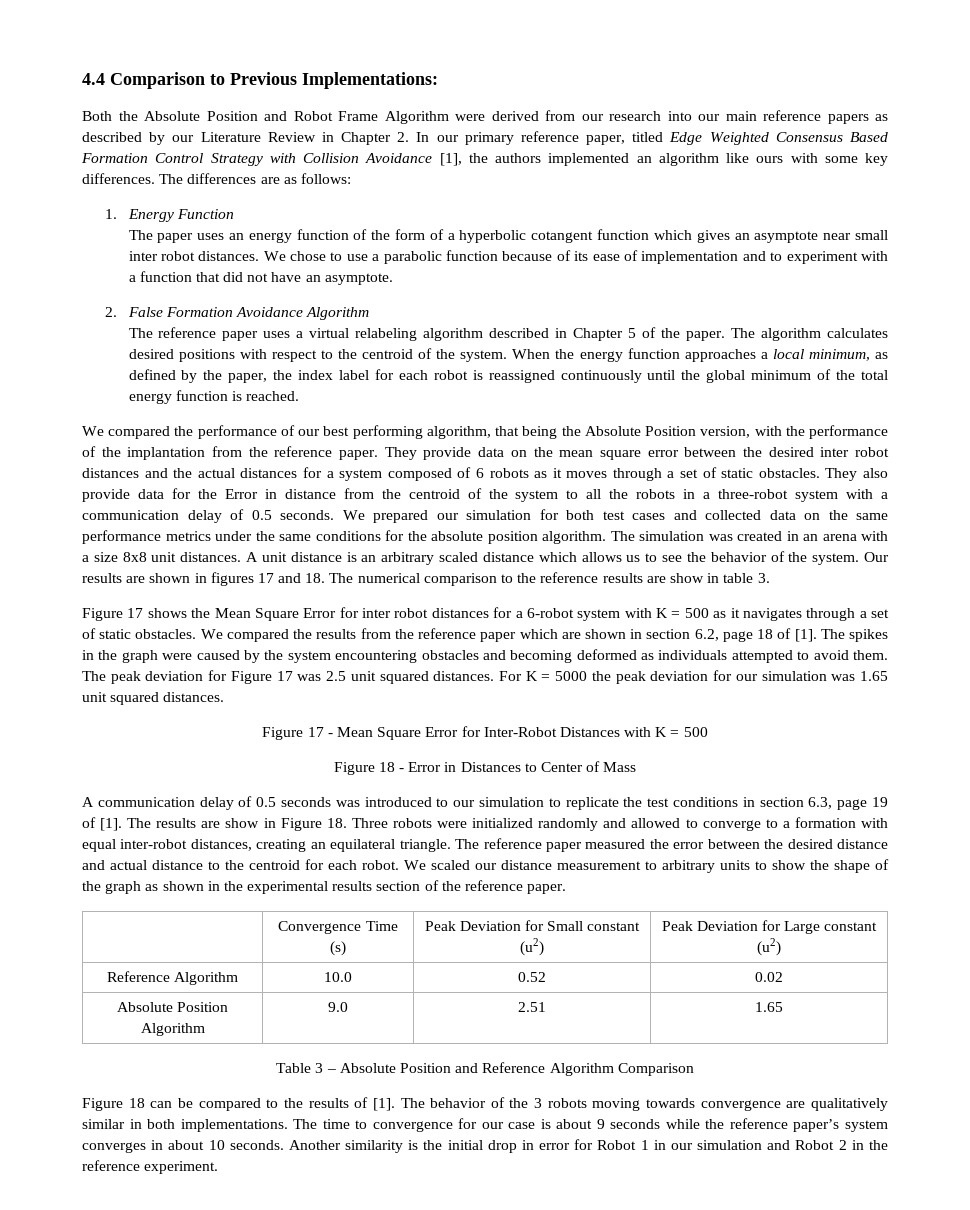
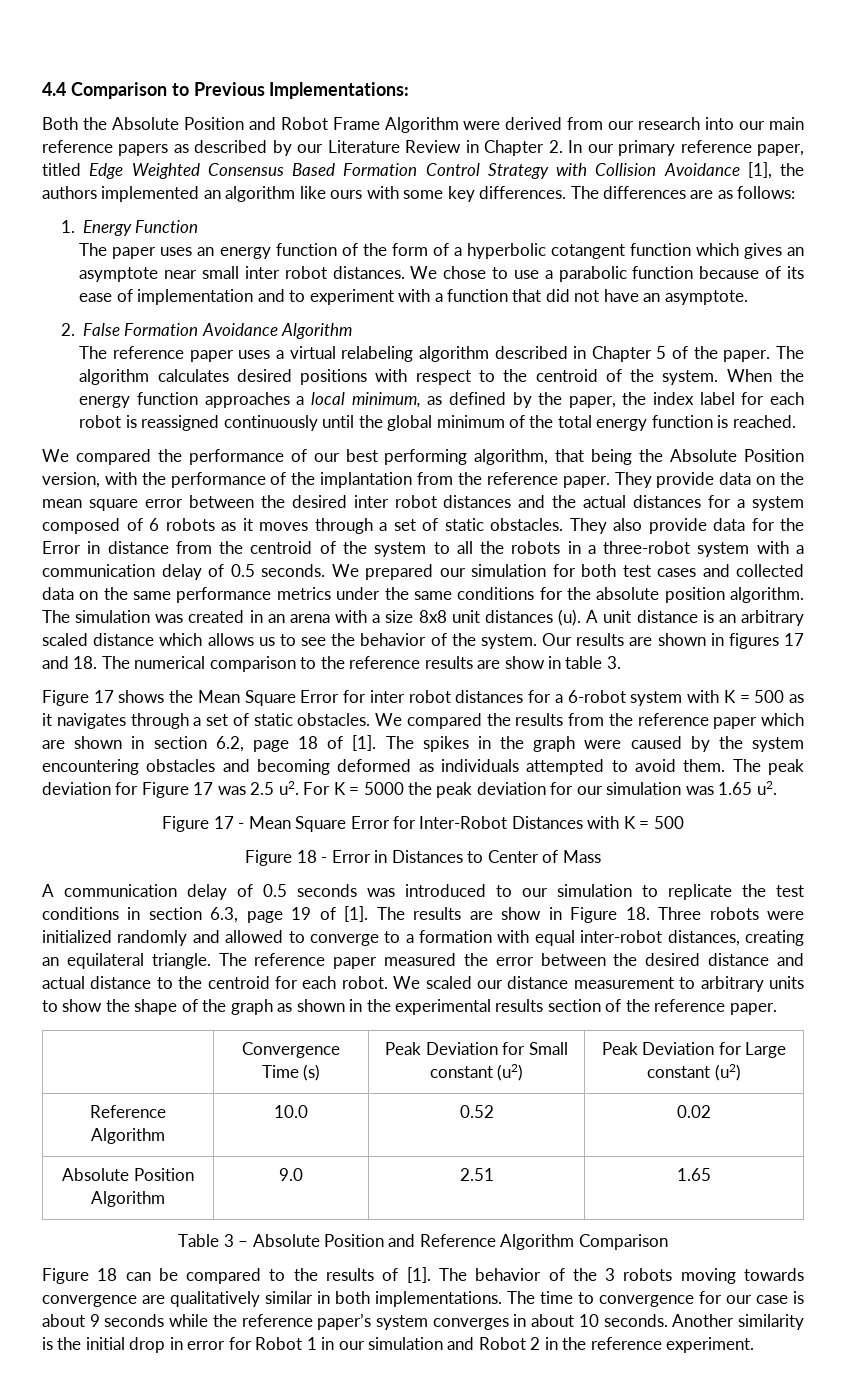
[180,552,242,562] distances. -> [484,609,582,626] distances (u).
[350,671,495,684] unit squared distances. -> [278,781,299,795] u2.
[82,692,225,705] unit squared distances. -> [756,781,777,795] u2.

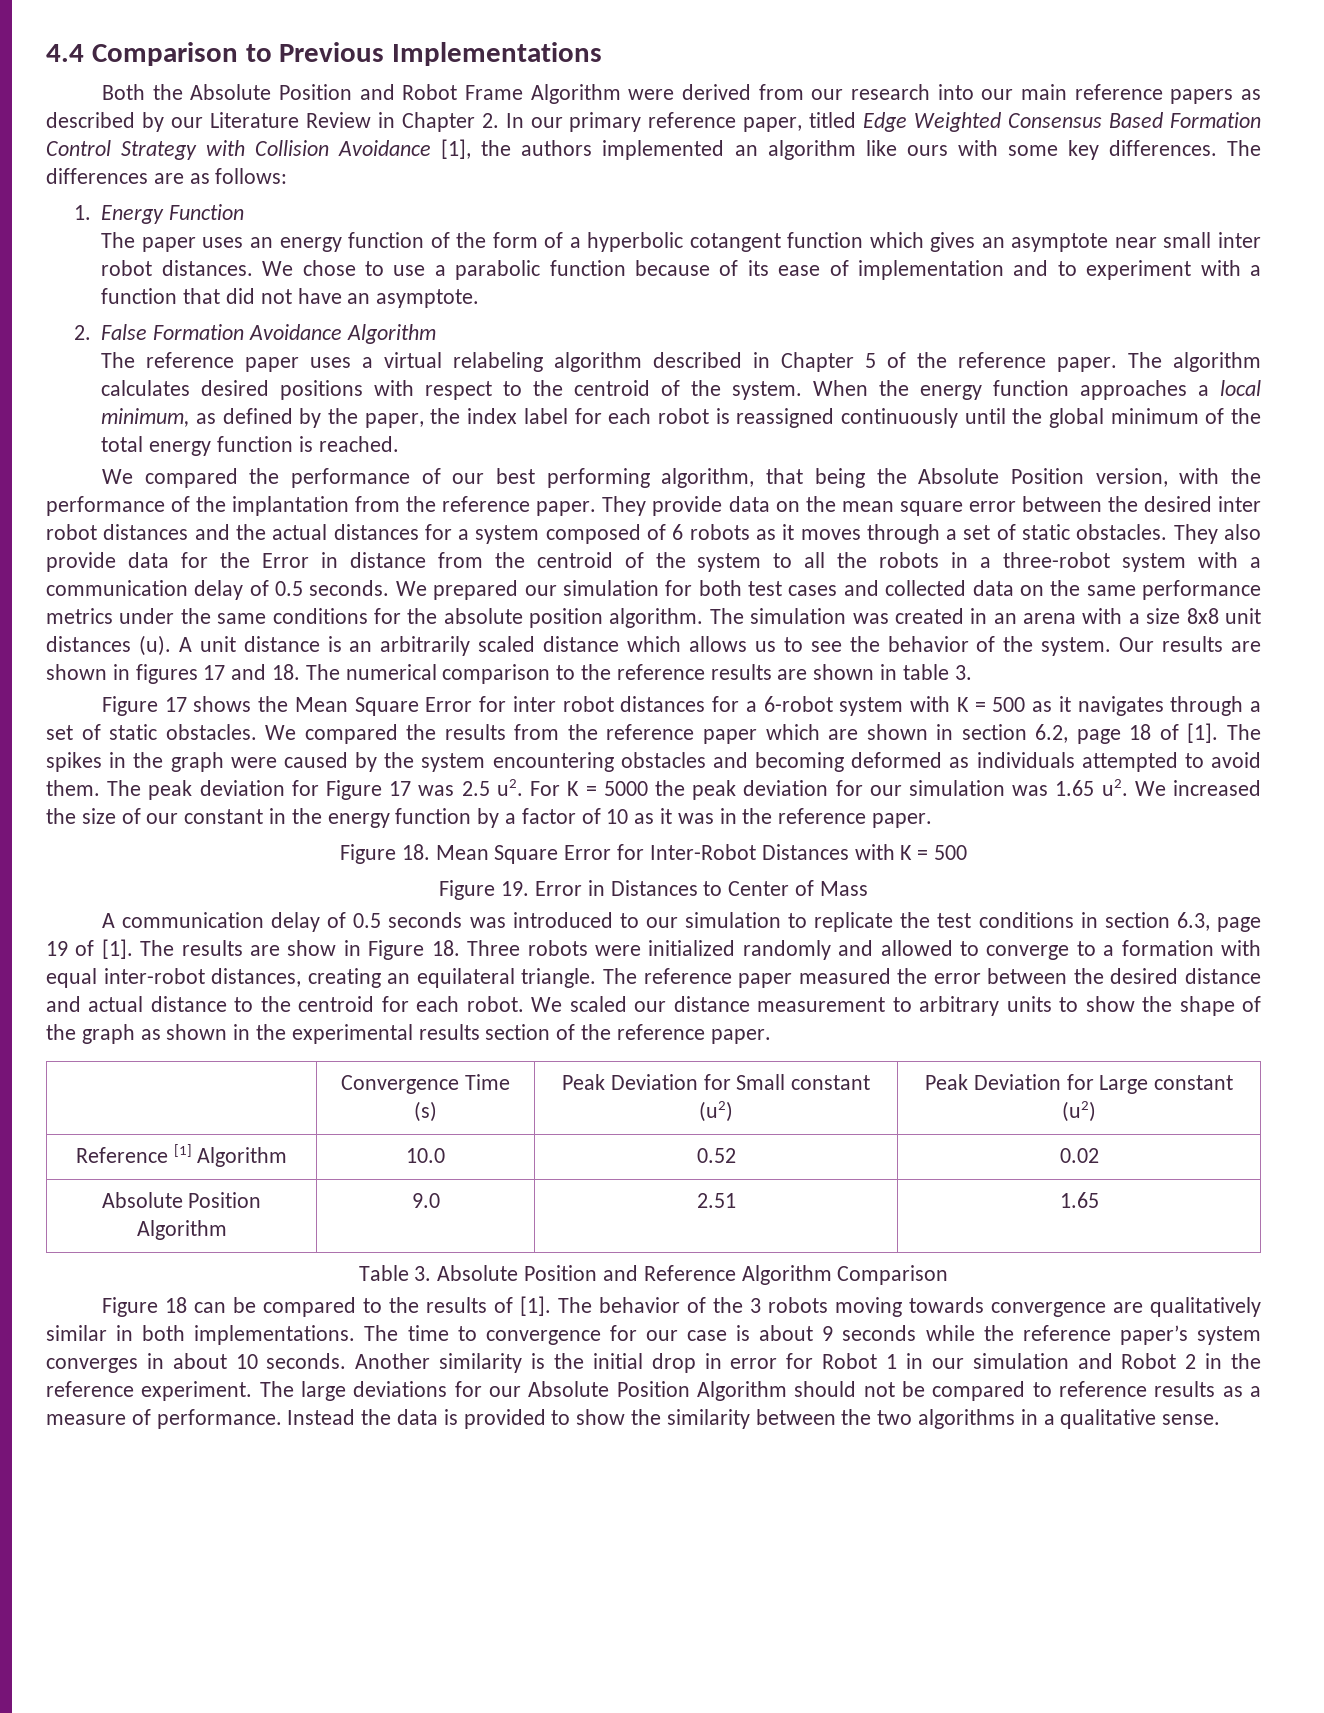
[269,82,410,99] Implementations: -> [392,42,603,66] Implementations
(718, 352) none -> [958,352,1047,368] reference
[740,610,804,626] arbitrary -> [380,636,471,656] arbitrarily
[504,656,545,669] show -> [813,664,875,680] shown
[162,816,245,832] // Figure 17 - -> [1134,780,1262,796] [46,808,933,828] [340,844,430,864] We increased the size of our constant in the energy function by a factor of 10 as it was in the reference paper. // Figure 18.
[296,850,328,863] 18 - -> [501,881,530,896] 19.
(166, 1111) none -> [173,1144,192,1157] [1]
[223,1234,249,1247] 3 – -> [414,1266,432,1281] 3.
(755, 1345) none -> [259,1381,1261,1401] [46,1409,1221,1429] The large deviations for our Absolute Position Algorithm should not be compared to reference results as a measure of performance. Instead the data is provided to show the similarity between the two algorithms in a qualitative sense.

